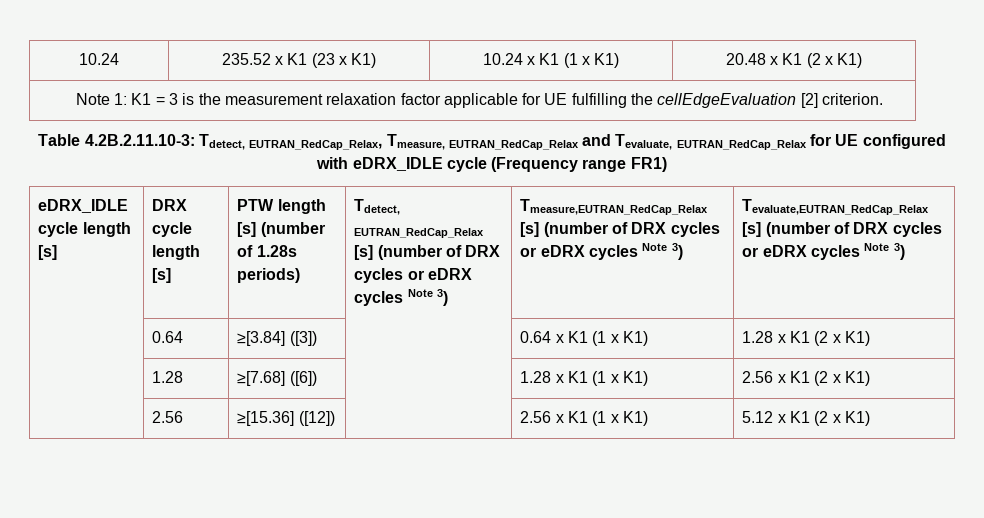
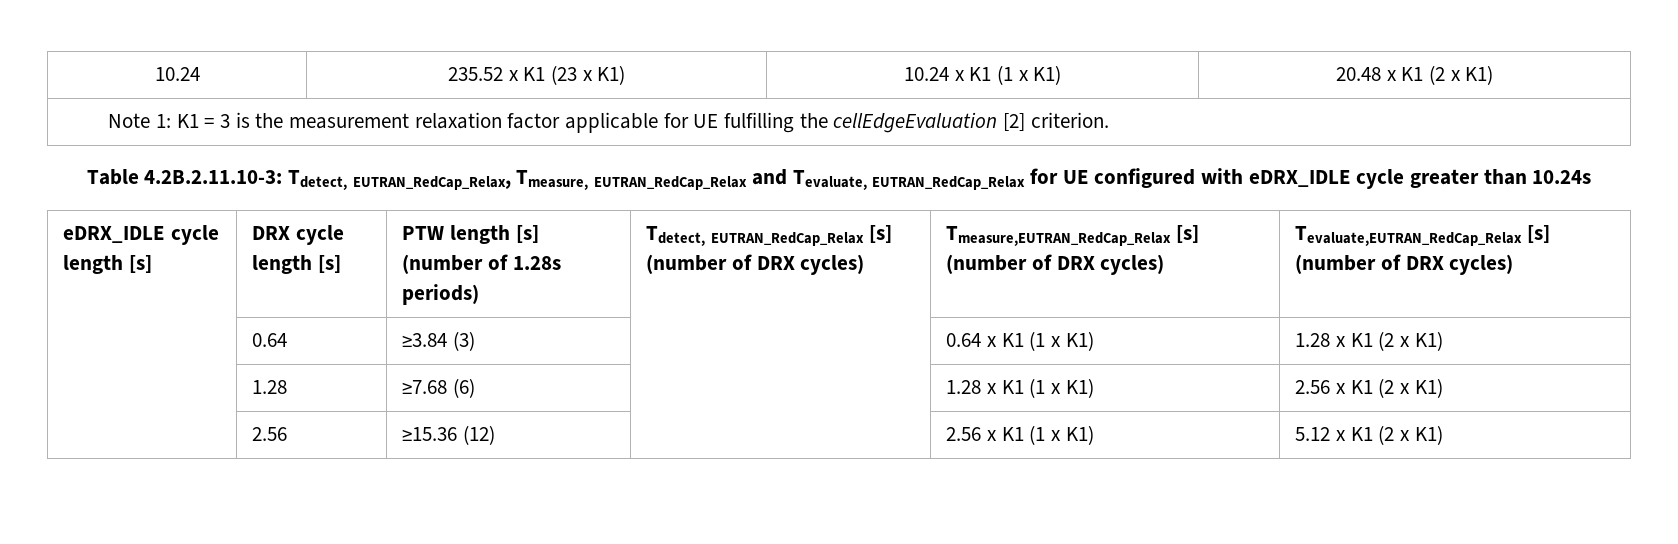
[491,157,667,172] (Frequency range FR1) -> [1409,169,1592,188] greater than 10.24s
[354,268,473,283] [354,289,449,306] cycles or eDRX cycles Note 3) -> [800,254,865,275] cycles)
[670,222,720,237] [520,243,683,260] cycles or eDRX cycles Note 3) -> [1100,254,1165,275] cycles)
[892,222,942,237] [742,243,905,260] cycles or eDRX cycles Note 3) -> [1449,254,1514,275] cycles)
[237,331,317,346] ≥[3.84] ([3]) -> [402,331,475,351] ≥3.84 (3)
[237,371,317,386] ≥[7.68] ([6]) -> [402,378,475,398] ≥7.68 (6)
[237,411,335,426] ≥[15.36] ([12]) -> [402,425,495,445] ≥15.36 (12)

